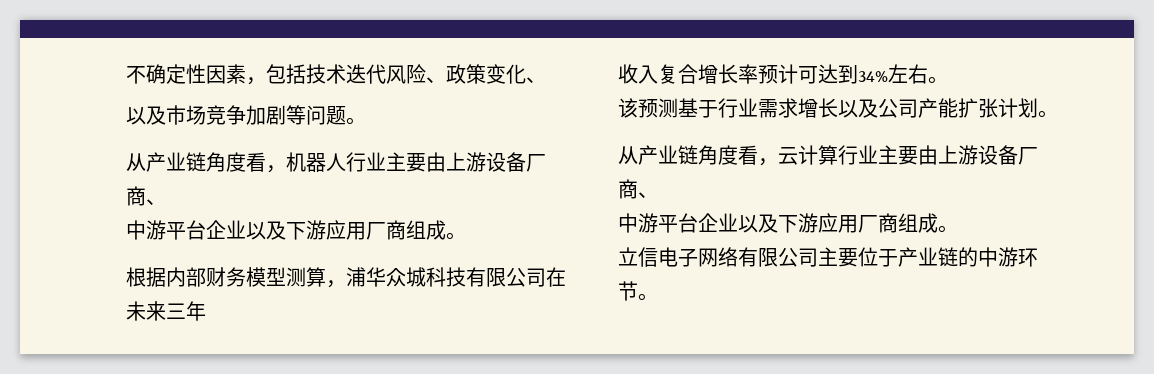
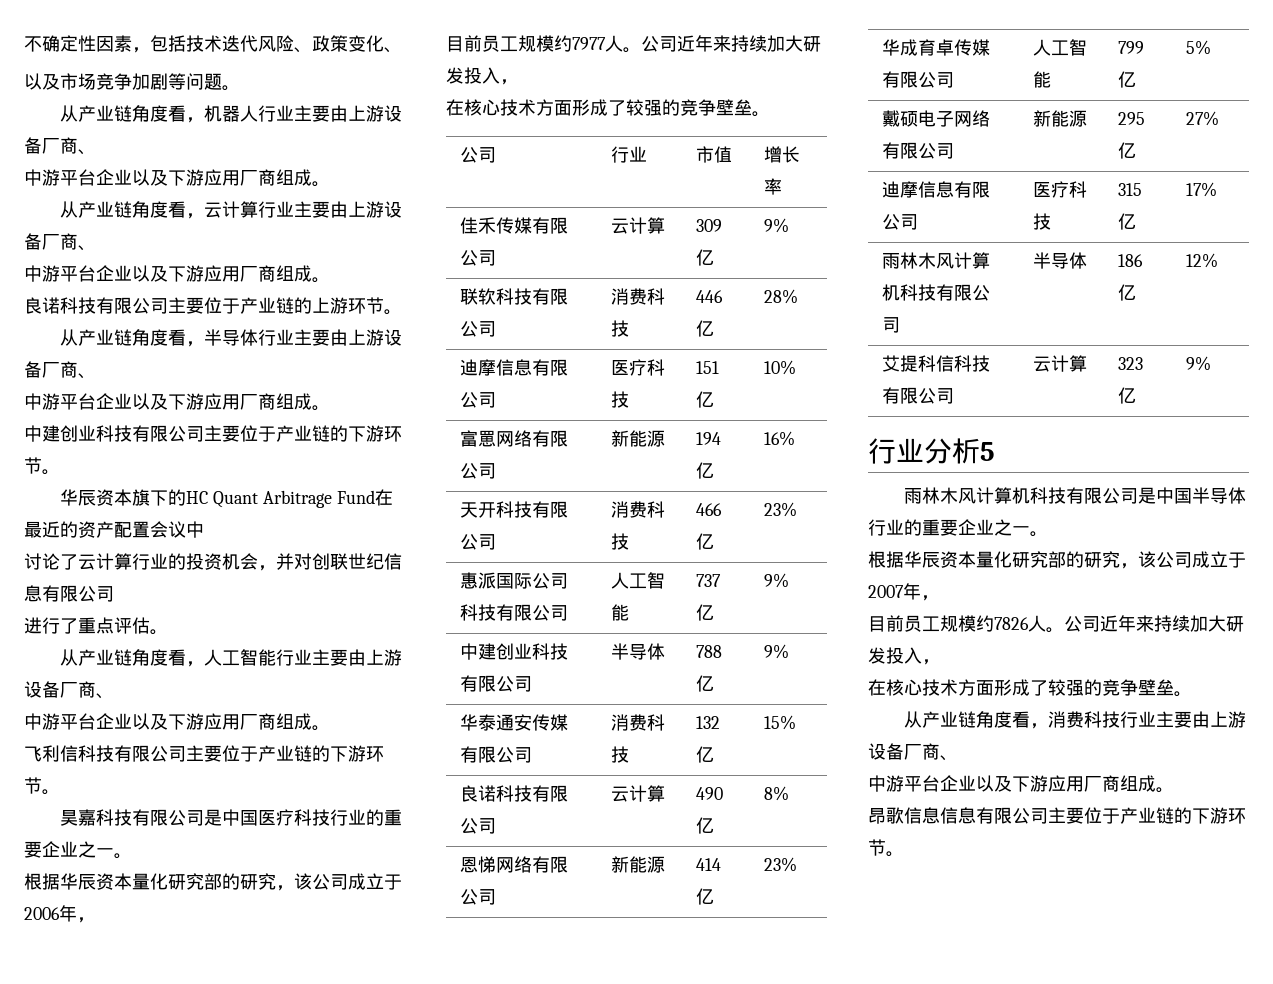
[126,267,566,288] [126,301,206,321] [618,64,948,84] [618,98,1058,118] // 根据内部财务模型测算，浦华众城科技有限公司在未来三年 // 收入复合增长率预计可达到34%左右。 // 该预测基于行业需求增长以及公司产能扩张计划。 -> (330, 184) none
[618,247,1038,267] [618,281,658,301] 立信电子网络有限公司主要位于产业链的中游环节。 -> [24,297,402,315] [60,329,403,347] [24,361,96,379] [24,393,330,411] [24,425,402,442] [24,457,60,475] [60,489,393,508] [24,521,204,538] [24,553,402,571] [24,585,114,602] [24,617,168,635] [60,649,403,667] [24,681,114,699] [24,713,330,731] [24,745,384,762] [24,777,60,795] [60,809,403,826] [24,841,132,859] [24,873,402,891] [24,905,95,923] [446,35,821,53] [446,67,518,85] [446,99,770,117] [460,147,497,163] [611,146,648,163] [696,146,733,163] [764,146,801,163] [764,178,783,195] [460,217,569,234] [460,250,497,266] [611,217,666,234] [696,219,723,232] [696,249,715,266] [764,218,790,233] [460,288,569,305] [460,321,497,337] [611,288,666,305] [611,320,630,337] [696,290,724,303] [696,320,715,337] [764,289,799,304] [460,359,569,376] [460,392,497,408] [611,359,666,376] [611,391,630,408] [696,361,720,374] [696,391,715,408] [764,360,797,375] [460,430,569,447] [460,463,497,479] [611,430,666,447] [696,432,722,445] [696,462,715,479] [764,431,796,446] [460,501,569,518] [460,534,497,550] [611,501,666,518] [611,533,630,550] [696,503,723,516] [696,533,715,550] [764,502,798,517] [460,572,569,589] [460,604,569,621] [611,572,666,589] [611,604,630,621] [696,574,722,587] [696,604,715,621] [764,573,790,588] [460,643,569,660] [460,675,533,692] [611,643,666,660] [696,645,723,658] [696,675,715,692] [764,644,790,659] [460,714,569,731] [460,746,533,763] [611,714,666,731] [611,746,630,763] [696,716,721,729] [696,746,715,763] [764,715,797,730] [460,785,569,802] [460,818,497,834] [611,785,666,802] [696,787,724,800] [696,817,715,834] [764,786,790,801] [460,856,569,873] [460,889,497,905] [611,856,666,873] [696,858,722,871] [696,888,715,905] [764,857,798,872] [882,39,991,56] [882,71,955,88] [1033,39,1088,56] [1033,71,1052,88] [1118,41,1145,54] [1118,71,1137,88] [1186,40,1212,55] [882,110,991,127] [882,142,955,159] [1033,110,1088,127] [1118,112,1146,125] [1118,142,1137,159] [1186,111,1220,126] [882,181,991,198] [882,214,919,230] [1033,181,1088,198] [1033,213,1052,230] [1118,183,1143,196] [1118,213,1137,230] [1186,182,1218,197] [882,252,991,269] [882,284,991,301] [882,317,901,333] [1033,252,1088,269] [1118,254,1144,267] [1118,284,1137,301] [1186,253,1219,268] [882,355,991,372] [882,387,955,404] [1033,355,1088,372] [1118,357,1144,370] [1118,387,1137,404] [1186,356,1212,371] [868,438,995,464] [904,487,1247,504] [868,519,1048,537] [868,551,1246,569] [868,583,939,601] [868,615,1244,633] [868,647,940,665] [868,679,1192,697] [904,711,1247,729] [868,743,958,761] [868,775,1174,793] [868,807,1246,824] [868,839,904,857] 良诺科技有限公司主要位于产业链的上游环节。 // 从产业链角度看，半导体行业主要由上游设备厂商、 // 中游平台企业以及下游应用厂商组成。 // 中建创业科技有限公司主要位于产业链的下游环节。 // 华辰资本旗下的HC Quant Arbitrage Fund在最近的资产配置会议中 // 讨论了云计算行业的投资机会，并对创联世纪信息有限公司 // 进行了重点评估。 // 从产业链角度看，人工智能行业主要由上游设备厂商、 // 中游平台企业以及下游应用厂商组成。 // 飞利信科技有限公司主要位于产业链的下游环节。 // 昊嘉科技有限公司是中国医疗科技行业的重要企业之一。 // 根据华辰资本量化研究部的研究，该公司成立于2006年， // 目前员工规模约7977人。公司近年来持续加大研发投入， // 在核心技术方面形成了较强的竞争壁垒。 // 公司 | 行业 | 市值 | 增长率 // 佳禾传媒有限公司 | 云计算 | 309亿 | 9% // 联软科技有限公司 | 消费科技 | 446亿 | 28% // 迪摩信息有限公司 | 医疗科技 | 151亿 | 10% // 富罳网络有限公司 | 新能源 | 194亿 | 16% // 天开科技有限公司 | 消费科技 | 466亿 | 23% // 惠派国际公司科技有限公司 | 人工智能 | 737亿 | 9% // 中建创业科技有限公司 | 半导体 | 788亿 | 9% // 华泰通安传媒有限公司 | 消费科技 | 132亿 | 15% // 良诺科技有限公司 | 云计算 | 490亿 | 8% // 恩悌网络有限公司 | 新能源 | 414亿 | 23% // 华成育卓传媒有限公司 | 人工智能 | 799亿 | 5% // 戴硕电子网络有限公司 | 新能源 | 295亿 | 27% // 迪摩信息有限公司 | 医疗科技 | 315亿 | 17% // 雨林木风计算机科技有限公司 | 半导体 | 186亿 | 12% // 艾提科信科技有限公司 | 云计算 | 323亿 | 9% // 行业分析5 // 雨林木风计算机科技有限公司是中国半导体行业的重要企业之一。 // 根据华辰资本量化研究部的研究，该公司成立于2007年， // 目前员工规模约7826人。公司近年来持续加大研发投入， // 在核心技术方面形成了较强的竞争壁垒。 // 从产业链角度看，消费科技行业主要由上游设备厂商、 // 中游平台企业以及下游应用厂商组成。 // 昂歌信息信息有限公司主要位于产业链的下游环节。

